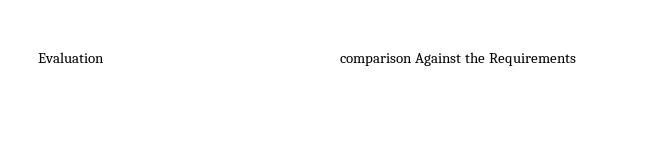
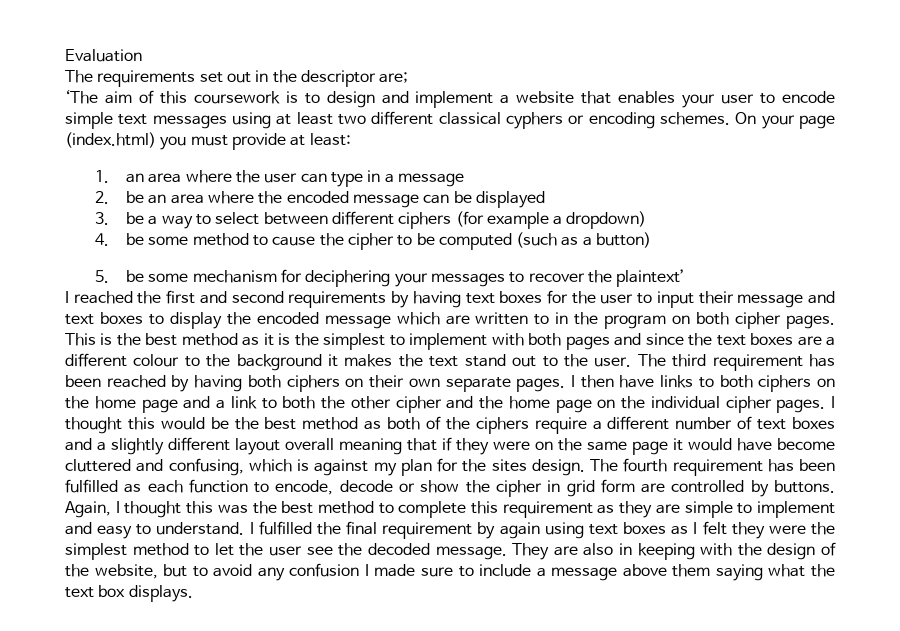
[340,52,576,66] comparison Against the Requirements -> [65,70,409,87] [65,89,836,108] [65,111,836,129] [65,132,351,150] [95,170,464,187] [95,191,545,208] [95,211,647,229] [95,232,652,250] [95,269,686,287] [65,290,835,308] [65,312,836,329] [65,333,836,350] [65,353,835,371] [65,375,835,392] [65,396,835,413] [65,416,836,434] [65,437,835,455] [65,458,835,476] [65,479,835,497] [65,501,836,518] [65,521,835,539] [65,542,836,560] [65,563,835,581] [65,585,193,602] The requirements set out in the descriptor are; // ‘The aim of this coursework is to design and implement a website that enables your user to encode simple text messages using at least two different classical cyphers or encoding schemes. On your page (index.html) you must provide at least: // 1. an area where the user can type in a message // 2. be an area where the encoded message can be displayed // 3. be a way to select between different ciphers (for example a dropdown) // 4. be some method to cause the cipher to be computed (such as a button) // 5. be some mechanism for deciphering your messages to recover the plaintext’ // I reached the first and second requirements by having text boxes for the user to input their message and text boxes to display the encoded message which are written to in the program on both cipher pages. This is the best method as it is the simplest to implement with both pages and since the text boxes are a different colour to the background it makes the text stand out to the user. The third requirement has been reached by having both ciphers on their own separate pages. I then have links to both ciphers on the home page and a link to both the other cipher and the home page on the individual cipher pages. I thought this would be the best method as both of the ciphers require a different number of text boxes and a slightly different layout overall meaning that if they were on the same page it would have become cluttered and confusing, which is against my plan for the sites design. The fourth requirement has been fulfilled as each function to encode, decode or show the cipher in grid form are controlled by buttons. Again, I thought this was the best method to complete this requirement as they are simple to implement and easy to understand. I fulfilled the final requirement by again using text boxes as I felt they were the simplest method to let the user see the decoded message. They are also in keeping with the design of the website, but to avoid any confusion I made sure to include a message above them saying what the text box displays.

